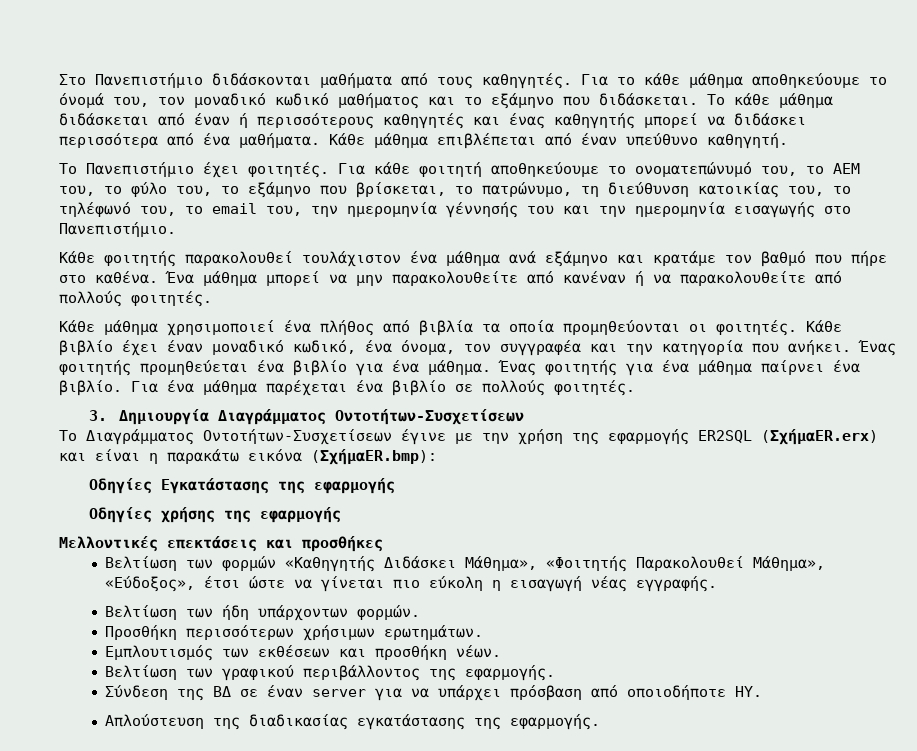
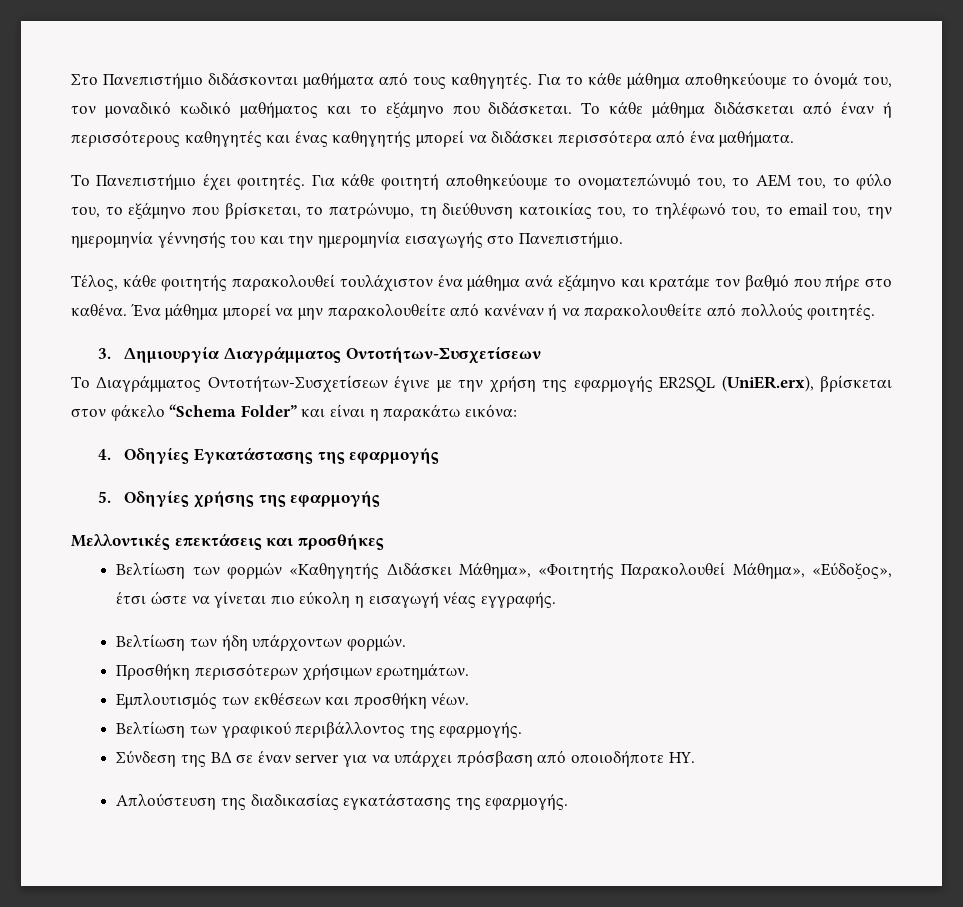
[329,133,788,149] Κάθε μάθημα επιβλέπεται από έναν υπεύθυνο καθηγητή. -> (795, 139) none
[59,251,95,264] Κάθε -> [71,274,157,291] Τέλος, κάθε
[59,320,842,336] [59,340,896,356] [59,360,860,376] [59,380,635,396] // Κάθε μάθημα χρησιμοποιεί ένα πλήθος από βιβλία τα οποία προμηθεύονται οι φοιτητές. Κάθε βιβλίο έχει έναν μοναδικό κωδικό, ένα όνομα, τον συγγραφέα και την κατηγορία που ανήκει. Ένας φοιτητής προμηθεύεται ένα βιβλίο για ένα μάθημα. Ένας φοιτητής για ένα μάθημα παίρνει ένα βιβλίο. Για ένα μάθημα παρέχεται ένα βιβλίο σε πολλούς φοιτητές. -> (876, 311) none
[761,429,878,445] (ΣχήμαER.erx) -> [721,375,892,392] [71,404,297,421] (UniER.erx), βρίσκεται στον φάκελο “Schema Folder”
[248,449,437,465] εικόνα (ΣχήμαER.bmp): // -> [464,404,517,417] [97,449,111,460] εικόνα: // 4.
(395, 486) none -> [97,491,111,503] 5.

